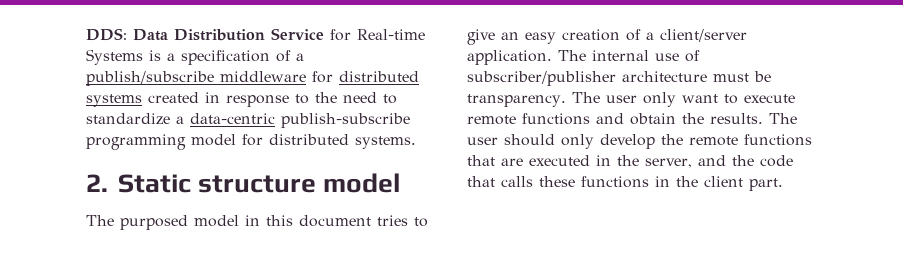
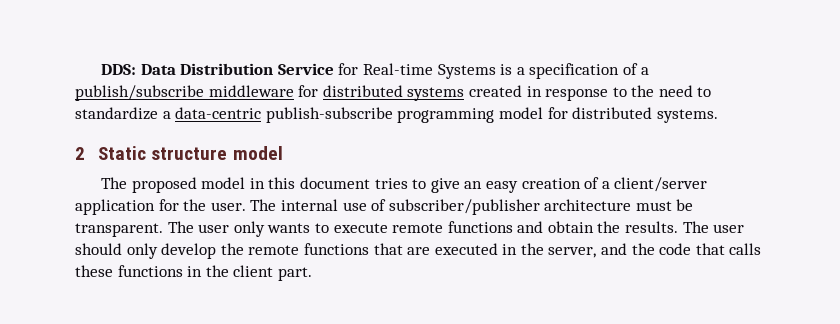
[86,174,108,192] 2. -> [75,147,85,160] 2
[120,215,188,230] purposed -> [131,177,197,193] proposed
[467,50,552,65] application. -> [75,199,246,215] application for the user.
[467,94,566,107] transparency. -> [75,223,163,237] transparent.
[681,94,718,103] want -> [267,223,311,233] wants

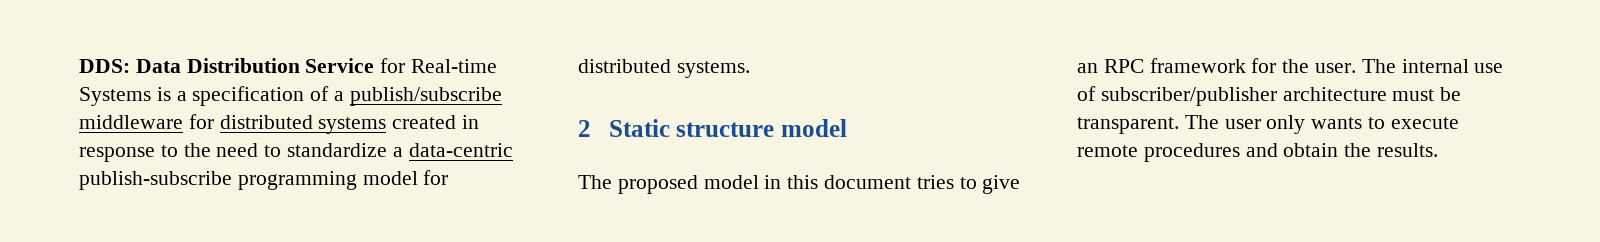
[486,177,708,193] [75,199,155,215] easy creation of a client/server application -> [1103,58,1246,73] RPC framework
[447,221,513,233] functions -> [1143,143,1240,162] procedures
[682,221,745,233] [75,243,762,259] [75,265,312,281] The user should only develop the remote functions that are executed in the server, and the code that calls these functions in the client part. -> (1439, 150) none

